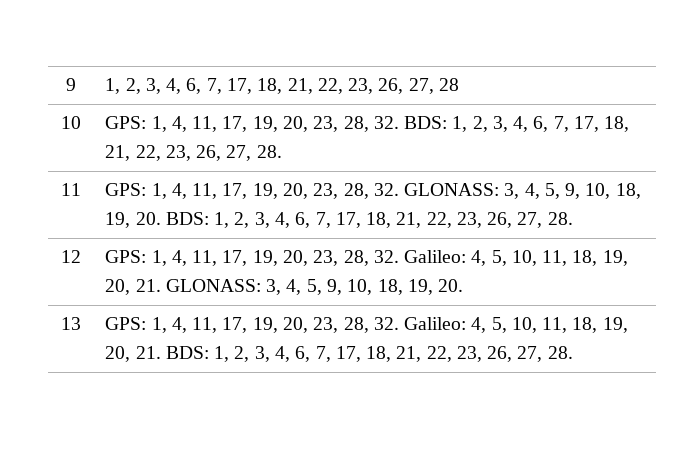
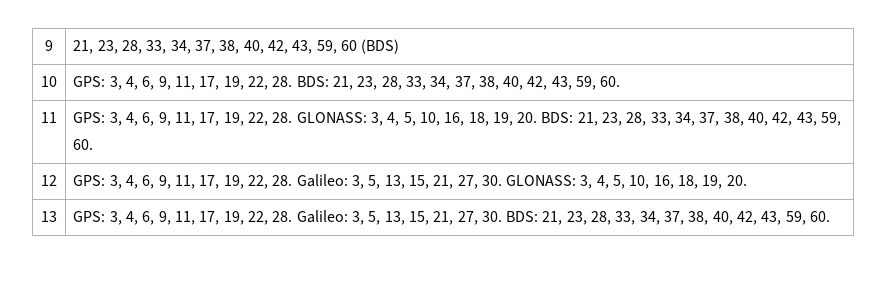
[105,78,459,94] [61,116,81,129] [105,116,630,132] [105,145,282,161] [61,183,81,196] [105,183,611,199] 1, 2, 3, 4, 6, 7, 17, 18, 21, 22, 23, 26, 27, 28 // 10 | GPS: 1, 4, 11, 17, 19, 20, 23, 28, 32. BDS: 1, 2, 3, 4, 6, 7, 17, 18, 21, 22, 23, 26, 27, 28. // 11 | GPS: 1, 4, 11, 17, 19, 20, 23, 28, 32. GLONASS: 3, 4, 5, 9, 10, -> [73,39,400,54] [41,76,57,87] [73,76,621,90] [41,112,57,123] [73,112,465,126] 21, 23, 28, 33, 34, 37, 38, 40, 42, 43, 59, 60 (BDS) // 10 | GPS: 3, 4, 6, 9, 11, 17, 19, 22, 28. BDS: 21, 23, 28, 33, 34, 37, 38, 40, 42, 43, 59, 60. // 11 | GPS: 3, 4, 6, 9, 11, 17, 19, 22, 28. GLONASS: 3, 4, 5, 10, 16,
[214,212,573,228] [61,250,81,263] [105,250,628,266] [105,279,373,295] 1, 2, 3, 4, 6, 7, 17, 18, 21, 22, 23, 26, 27, 28. // 12 | GPS: 1, 4, 11, 17, 19, 20, 23, 28, 32. Galileo: 4, 5, 10, 11, 18, 19, 20, 21. GLONASS: 3, 4, 5, 9, 10, -> [577,112,841,126] [73,139,94,150] [41,175,57,186] [73,174,674,189] 21, 23, 28, 33, 34, 37, 38, 40, 42, 43, 59, 60. // 12 | GPS: 3, 4, 6, 9, 11, 17, 19, 22, 28. Galileo: 3, 5, 13, 15, 21, 27, 30. GLONASS: 3, 4, 5, 10, 16,
[151,317,628,333] [105,346,573,362] 1, 4, 11, 17, 19, 20, 23, 28, 32. Galileo: 4, 5, 10, 11, 18, 19, 20, 21. BDS: 1, 2, 3, 4, 6, 7, 17, 18, 21, 22, 23, 26, 27, 28. -> [109,210,830,225] 3, 4, 6, 9, 11, 17, 19, 22, 28. Galileo: 3, 5, 13, 15, 21, 27, 30. BDS: 21, 23, 28, 33, 34, 37, 38, 40, 42, 43, 59, 60.

